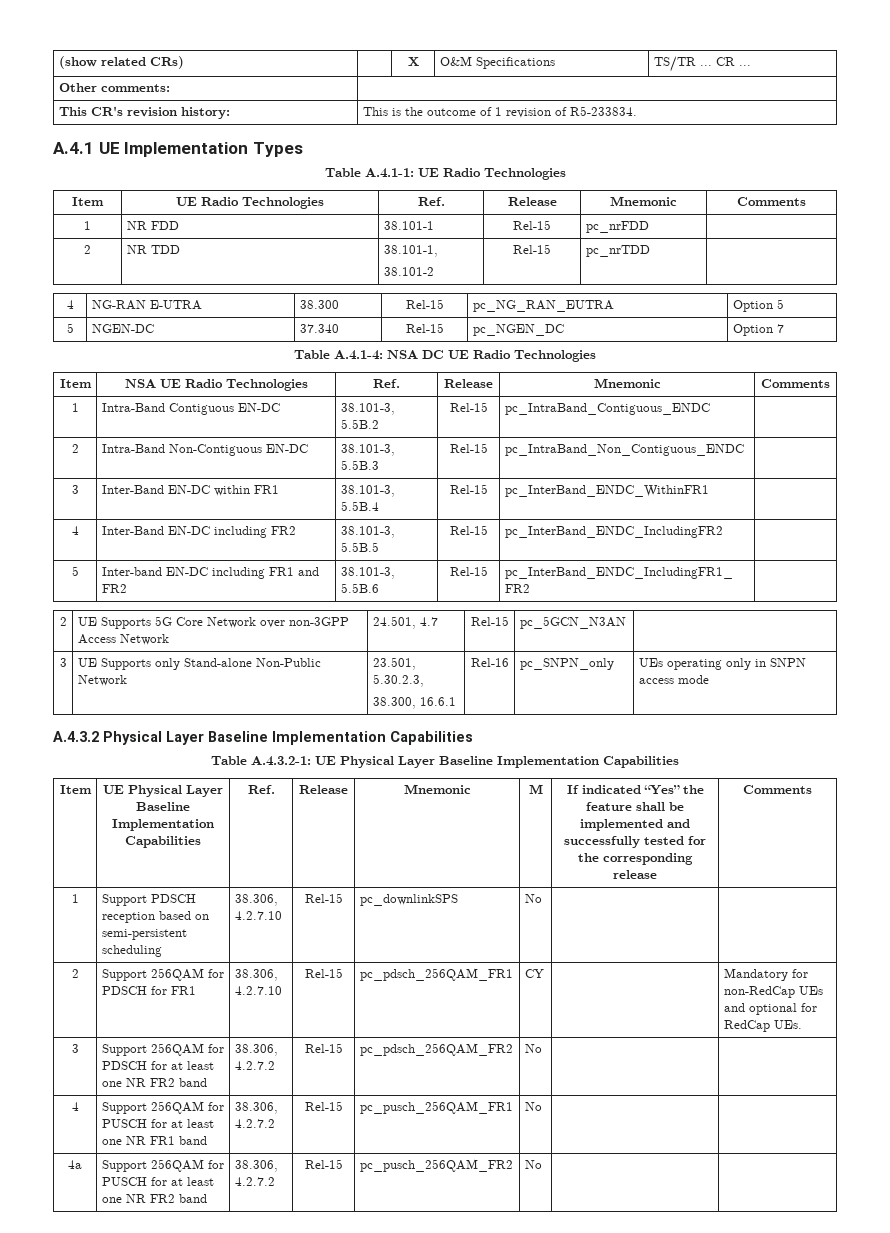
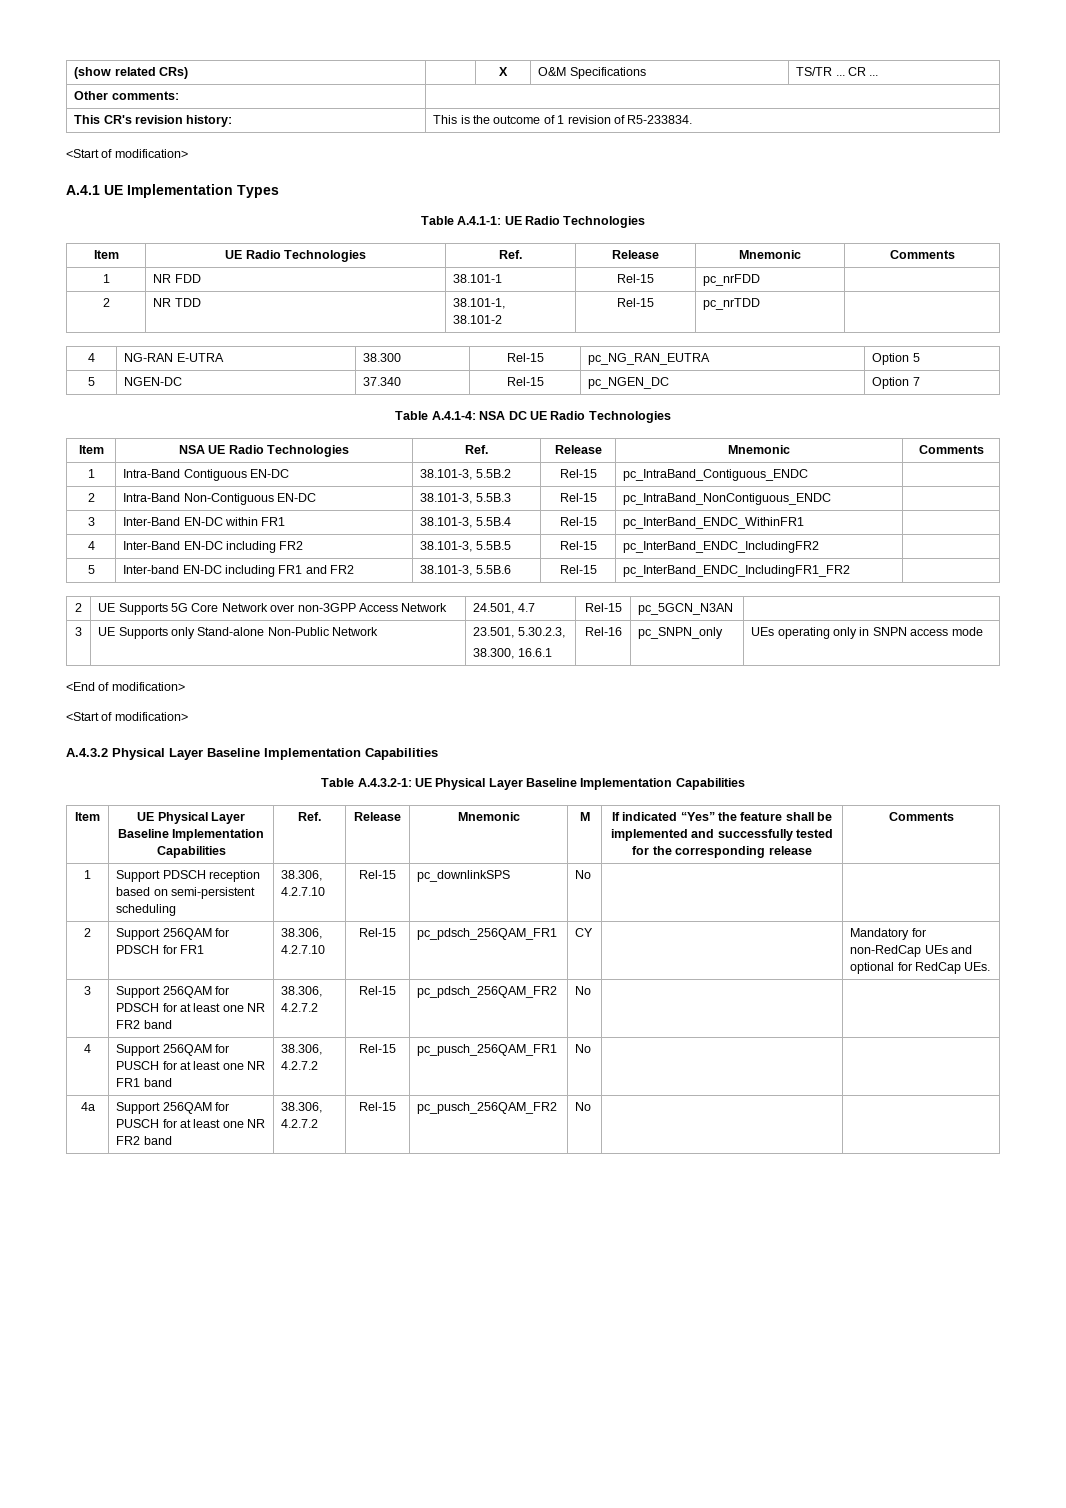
(637, 111) none -> [66,149,188,158] // <Start of modification>
[504,444,744,456] pc_IntraBand_Non_Contiguous_ENDC -> [623,493,832,505] pc_IntraBand_NonContiguous_ENDC
(709, 679) none -> [66,682,185,691] [66,712,188,721] // <End of modification> // <Start of modification>

